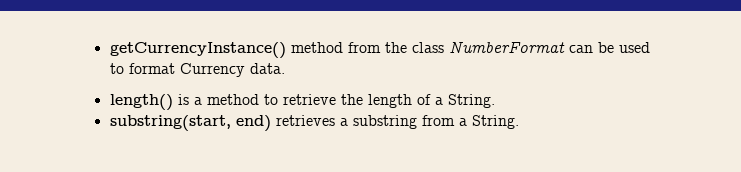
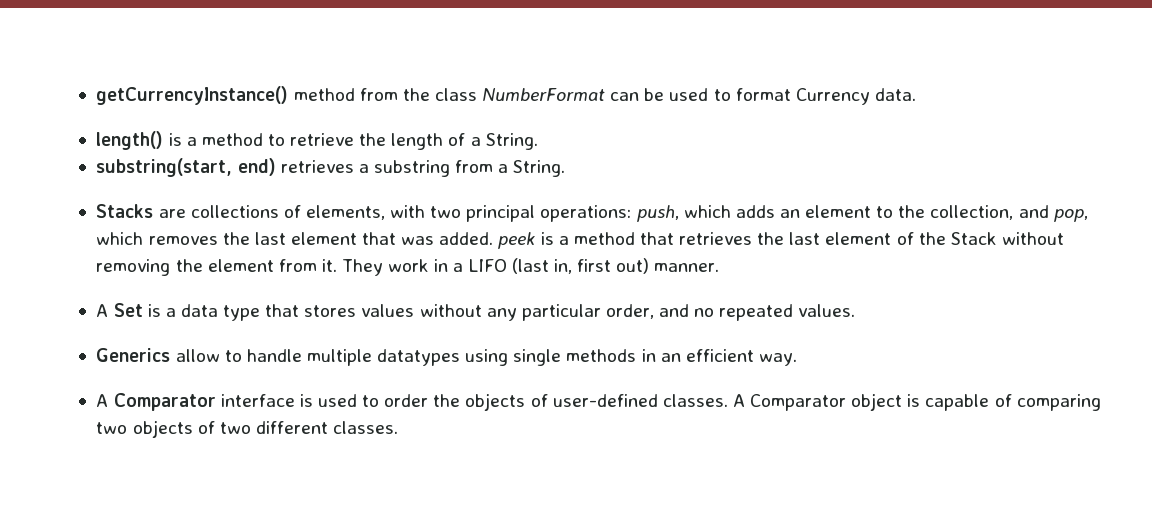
(519, 122) none -> [96,204,1088,222] [96,232,1064,249] [96,258,720,276] [96,303,856,321] [96,348,797,366] [96,393,1101,411] [96,420,399,438] // Stacks are collections of elements, with two principal operations: push, which adds an element to the collection, and pop, which removes the last element that was added. peek is a method that retrieves the last element of the Stack without removing the element from it. They work in a LIFO (last in, first out) manner. // A Set is a data type that stores values without any particular order, and no repeated values. // Generics allow to handle multiple datatypes using single methods in an efficient way. // A Comparator interface is used to order the objects of user-defined classes. A Comparator object is capable of comparing two objects of two different classes.

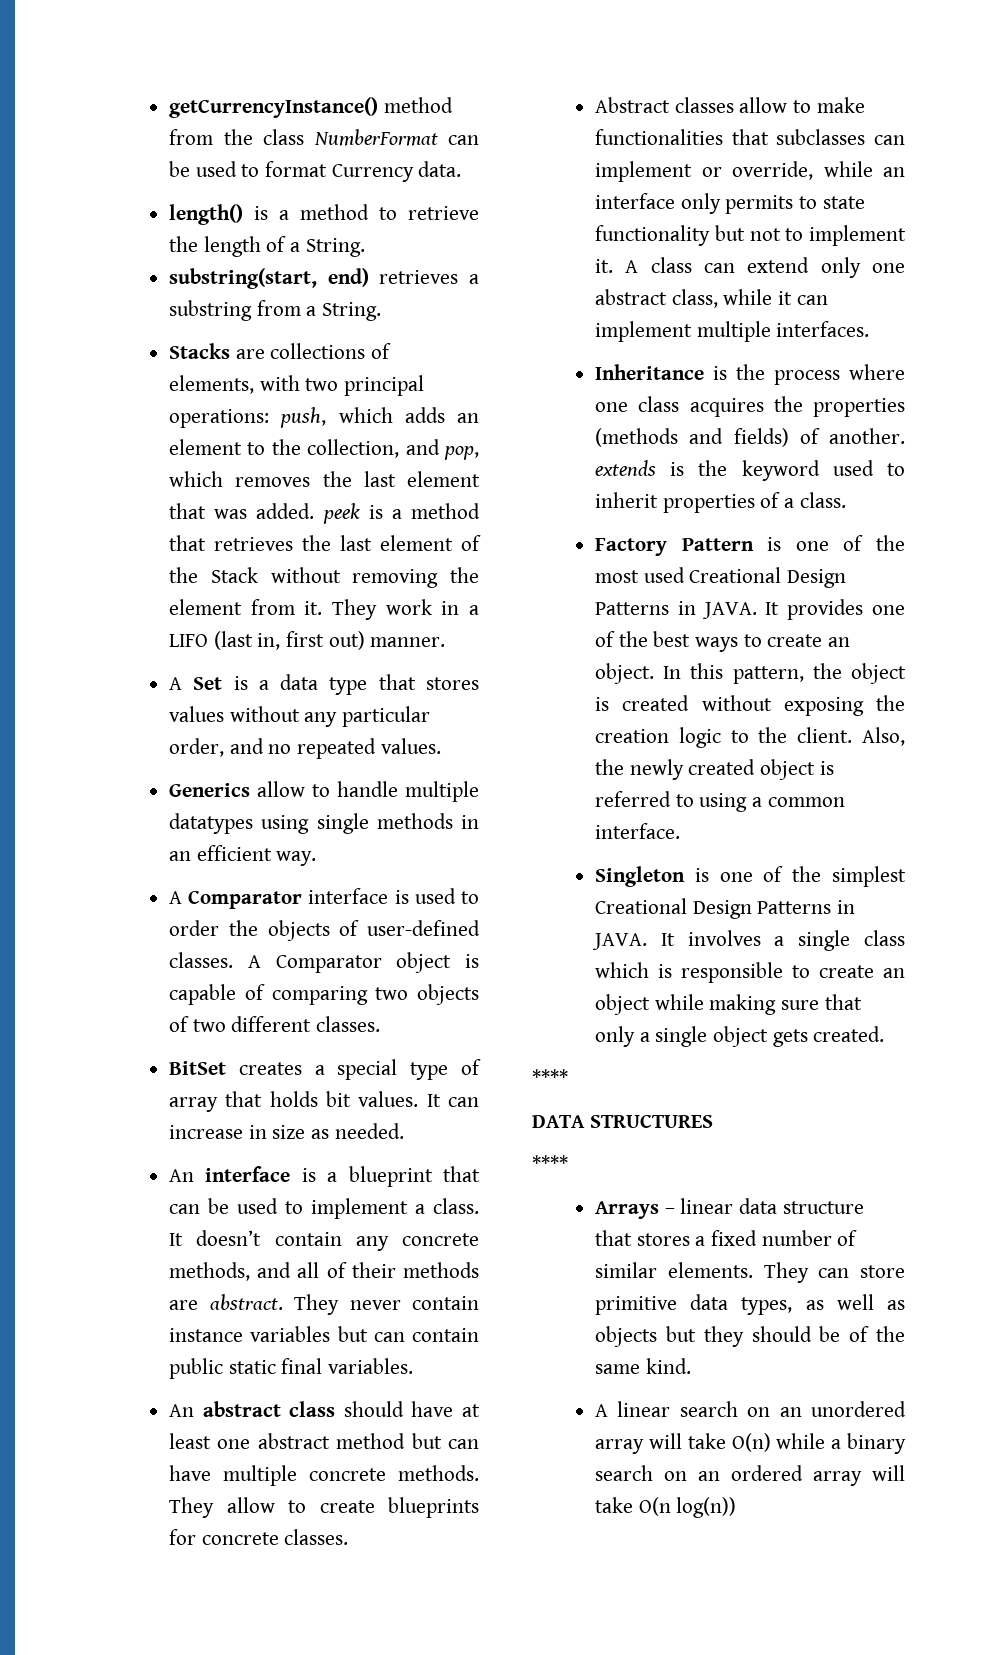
(399, 427) none -> [169,1059,481,1080] [169,1091,479,1112] [169,1123,404,1139] [169,1166,480,1187] [169,1198,480,1219] [169,1230,479,1251] [169,1262,479,1281] [169,1294,479,1315] [169,1326,479,1342] [169,1358,414,1379] [169,1401,480,1417] [169,1433,479,1449] [169,1465,479,1486] [169,1497,479,1518] [169,1529,349,1545] [595,97,865,113] [595,129,905,145] [595,161,905,182] [595,193,865,214] [595,225,906,246] [595,257,905,278] [595,289,828,308] [595,321,870,342] [595,364,905,385] [595,396,905,417] [595,428,905,447] [595,460,905,481] [595,492,846,513] [595,535,905,556] [595,567,847,588] [595,599,905,620] [595,631,851,652] [595,663,906,684] [595,695,905,716] [595,727,905,748] [595,759,834,780] [595,791,845,812] [595,823,681,839] [595,866,906,887] [595,898,856,919] [592,930,905,951] [595,962,905,983] [595,994,862,1015] [595,1026,885,1047] [532,1069,568,1085] [532,1115,713,1128] [532,1155,568,1171] [595,1198,864,1219] [595,1230,858,1246] [595,1262,905,1283] [595,1294,905,1315] [595,1326,905,1347] [595,1358,691,1374] [595,1401,906,1417] [595,1433,906,1454] [595,1465,905,1486] [595,1497,737,1518] // BitSet creates a special type of array that holds bit values. It can increase in size as needed. // An interface is a blueprint that can be used to implement a class. It doesn’t contain any concrete methods, and all of their methods are abstract. They never contain instance variables but can contain public static final variables. // An abstract class should have at least one abstract method but can have multiple concrete methods. They allow to create blueprints for concrete classes. // Abstract classes allow to make functionalities that subclasses can implement or override, while an interface only permits to state functionality but not to implement it. A class can extend only one abstract class, while it can implement multiple interfaces. // Inheritance is the process where one class acquires the properties (methods and fields) of another. extends is the keyword used to inherit properties of a class. // Factory Pattern is one of the most used Creational Design Patterns in JAVA. It provides one of the best ways to create an object. In this pattern, the object is created without exposing the creation logic to the client. Also, the newly created object is referred to using a common interface. // Singleton is one of the simplest Creational Design Patterns in JAVA. It involves a single class which is responsible to create an object while making sure that only a single object gets created. // **** // DATA STRUCTURES // **** // Arrays – linear data structure that stores a fixed number of similar elements. They can store primitive data types, as well as objects but they should be of the same kind. // A linear search on an unordered array will take O(n) while a binary search on an ordered array will take O(n log(n))

